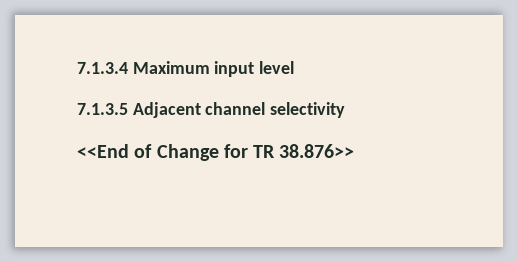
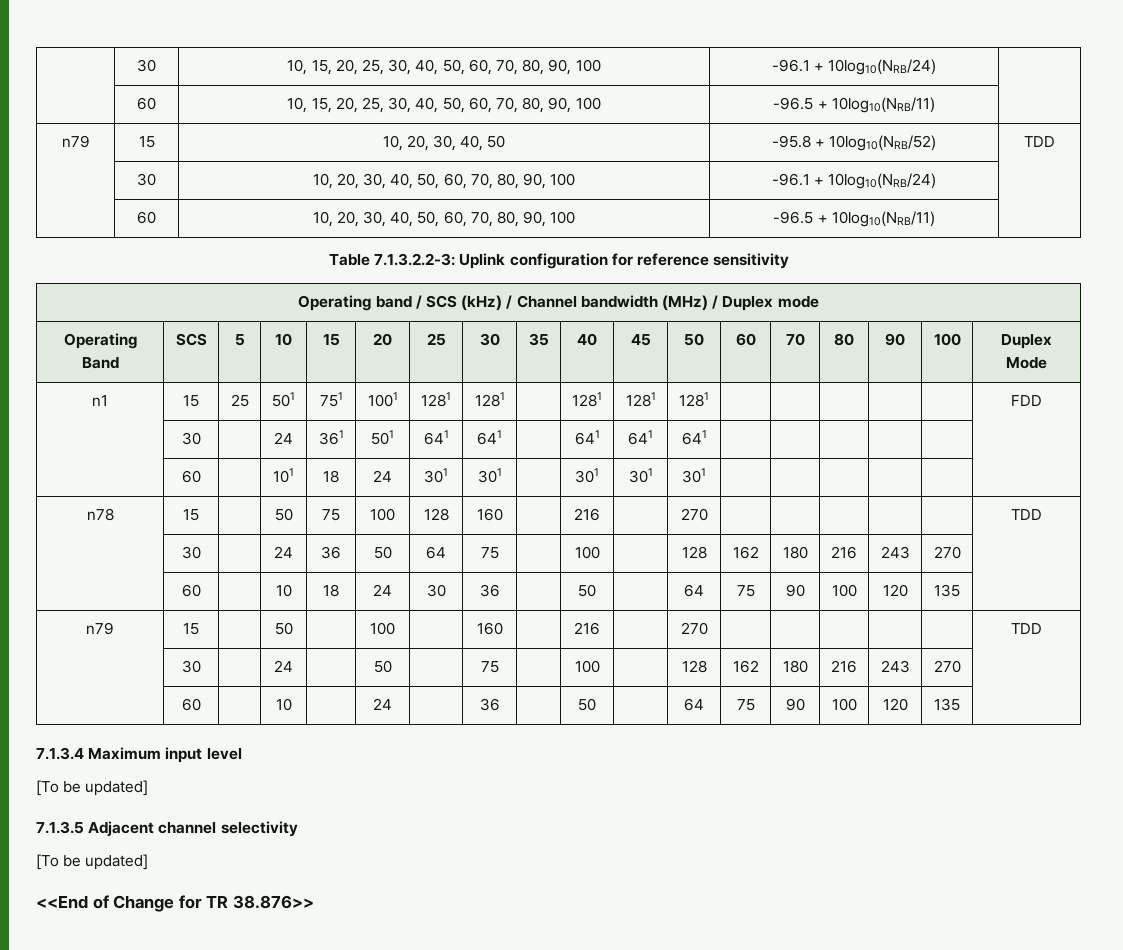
(77, 68) none -> [137,59,156,72] [287,59,601,75] [771,59,937,75] [137,97,156,110] [287,97,601,113] [773,97,935,113] [61,135,90,148] [138,136,155,148] [382,135,506,151] [771,135,937,151] [1024,136,1055,147] [137,173,156,186] [312,173,576,189] [771,173,937,189] [137,211,156,224] [312,211,576,227] [773,211,935,227] [328,253,790,269] [298,295,819,311] [63,333,137,349] [81,357,119,369] [175,333,207,346] [234,334,245,346] [275,333,292,346] [322,334,340,346] [373,333,392,346] [426,333,446,346] [479,333,500,346] [528,333,549,346] [577,333,597,346] [630,334,651,346] [684,333,704,346] [735,333,756,346] [785,333,805,346] [834,333,854,346] [885,333,905,346] [933,333,961,346] [1001,334,1052,349] [1006,357,1047,369] [92,395,108,406] [183,395,199,407] [230,394,249,407] [272,392,295,407] [319,392,343,407] [367,392,398,407] [421,392,451,407] [474,392,505,407] [572,392,602,407] [625,392,656,407] [679,392,709,407] [1011,395,1042,406] [181,432,201,445] [274,432,293,444] [318,430,344,445] [371,430,394,445] [423,430,449,445] [477,430,502,445] [574,430,600,445] [628,430,653,445] [681,430,707,445] [181,470,201,483] [273,468,294,483] [323,470,339,483] [373,470,392,482] [424,468,448,483] [477,468,502,483] [575,468,599,483] [628,468,653,483] [682,468,706,483] [86,508,114,521] [183,509,199,521] [274,508,293,521] [322,509,340,521] [370,508,395,521] [423,508,449,521] [476,508,503,521] [574,508,600,521] [680,508,708,521] [1011,509,1042,520] [181,546,201,559] [274,546,293,558] [321,546,341,559] [373,546,392,559] [426,546,446,559] [480,547,499,559] [574,546,600,559] [681,546,707,559] [732,546,759,559] [782,546,808,559] [831,546,857,559] [880,546,910,559] [933,546,961,559] [181,584,201,597] [275,584,292,597] [323,584,339,597] [373,584,392,596] [426,584,446,597] [479,584,500,597] [578,584,596,597] [684,584,704,597] [736,585,755,597] [785,584,805,597] [831,584,857,597] [882,584,908,597] [934,584,960,597] [86,622,114,635] [183,623,199,635] [274,622,293,635] [370,622,395,635] [476,622,503,635] [574,622,600,635] [680,622,708,635] [1011,623,1042,634] [181,660,201,673] [274,660,293,672] [373,660,392,673] [480,661,499,673] [574,660,600,673] [681,660,707,673] [732,660,759,673] [782,660,808,673] [831,660,857,673] [880,660,910,673] [933,660,961,673] [181,698,201,711] [275,698,292,711] [373,698,392,710] [479,698,500,711] [578,698,596,711] [684,698,704,711] [736,699,755,711] [785,698,805,711] [831,698,857,711] [882,698,908,711] [934,698,960,711] | 30 | 10, 15, 20, 25, 30, 40, 50, 60, 70, 80, 90, 100 | -96.1 + 10log10(NRB/24) | // | 60 | 10, 15, 20, 25, 30, 40, 50, 60, 70, 80, 90, 100 | -96.5 + 10log10(NRB/11) | // n79 | 15 | 10, 20, 30, 40, 50 | -95.8 + 10log10(NRB/52) | TDD // | 30 | 10, 20, 30, 40, 50, 60, 70, 80, 90, 100 | -96.1 + 10log10(NRB/24) | // | 60 | 10, 20, 30, 40, 50, 60, 70, 80, 90, 100 | -96.5 + 10log10(NRB/11) | // Table 7.1.3.2.2-3: Uplink configuration for reference sensitivity // Operating band / SCS (kHz) / Channel bandwidth (MHz) / Duplex mode // Operating Band | SCS | 5 | 10 | 15 | 20 | 25 | 30 | 35 | 40 | 45 | 50 | 60 | 70 | 80 | 90 | 100 | Duplex Mode // n1 | 15 | 25 | 501 | 751 | 1001 | 1281 | 1281 | | 1281 | 1281 | 1281 | | | | | | FDD // | 30 | | 24 | 361 | 501 | 641 | 641 | | 641 | 641 | 641 | | | | | | // | 60 | | 101 | 18 | 24 | 301 | 301 | | 301 | 301 | 301 | | | | | | // n78 | 15 | | 50 | 75 | 100 | 128 | 160 | | 216 | | 270 | | | | | | TDD // | 30 | | 24 | 36 | 50 | 64 | 75 | | 100 | | 128 | 162 | 180 | 216 | 243 | 270 | // | 60 | | 10 | 18 | 24 | 30 | 36 | | 50 | | 64 | 75 | 90 | 100 | 120 | 135 | // n79 | 15 | | 50 | | 100 | | 160 | | 216 | | 270 | | | | | | TDD // | 30 | | 24 | | 50 | | 75 | | 100 | | 128 | 162 | 180 | 216 | 243 | 270 | // | 60 | | 10 | | 24 | | 36 | | 50 | | 64 | 75 | 90 | 100 | 120 | 135 | //
(295, 67) none -> [36,780,149,796] // [To be updated]
(346, 110) none -> [36,854,149,870] // [To be updated]

